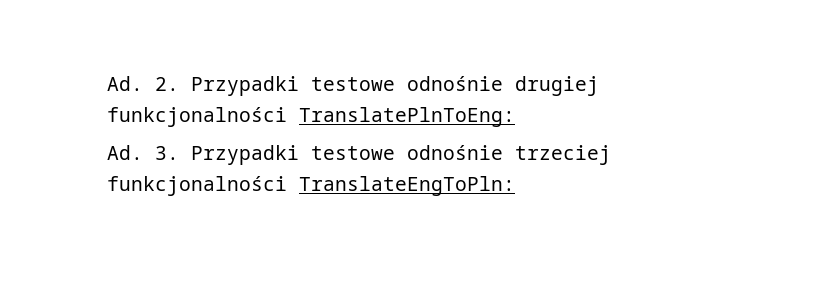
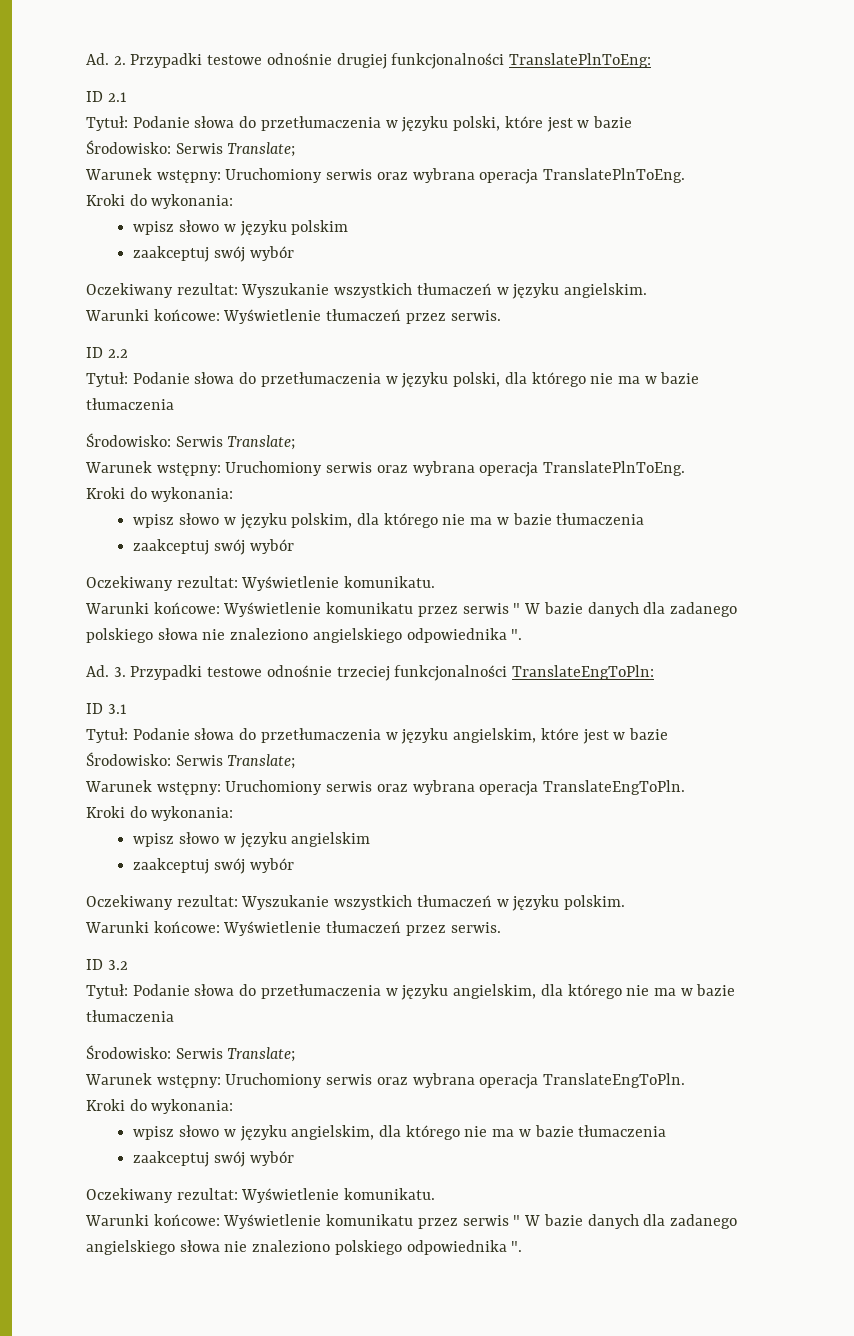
(515, 117) none -> [86,91,127,102] [86,116,632,132] [86,140,296,157] [85,168,686,184] [86,194,234,209] [133,220,349,236] [133,246,294,262] [86,283,648,299] [85,309,501,324] [86,347,128,358] [86,372,700,388] [86,398,174,410] [86,433,296,450] [85,461,686,477] [86,487,234,502] [133,513,645,529] [133,539,294,555] [86,576,436,591] [85,602,737,617] [86,628,523,643] // ID 2.1 // Tytuł: Podanie słowa do przetłumaczenia w języku polski, które jest w bazie // Środowisko: Serwis Translate; // Warunek wstępny: Uruchomiony serwis oraz wybrana operacja TranslatePlnToEng. // Kroki do wykonania: // wpisz słowo w języku polskim // zaakceptuj swój wybór // Oczekiwany rezultat: Wyszukanie wszystkich tłumaczeń w języku angielskim. // Warunki końcowe: Wyświetlenie tłumaczeń przez serwis. // ID 2.2 // Tytuł: Podanie słowa do przetłumaczenia w języku polski, dla którego nie ma w bazie tłumaczenia // Środowisko: Serwis Translate; // Warunek wstępny: Uruchomiony serwis oraz wybrana operacja TranslatePlnToEng. // Kroki do wykonania: // wpisz słowo w języku polskim, dla którego nie ma w bazie tłumaczenia // zaakceptuj swój wybór // Oczekiwany rezultat: Wyświetlenie komunikatu. // Warunki końcowe: Wyświetlenie komunikatu przez serwis " W bazie danych dla zadanego polskiego słowa nie znaleziono angielskiego odpowiednika ".
(515, 186) none -> [86,703,127,714] [86,728,668,744] [86,752,296,769] [85,780,686,796] [86,806,234,821] [133,832,371,848] [133,858,294,874] [86,895,626,911] [85,921,501,936] [86,959,128,970] [86,984,736,1000] [86,1010,174,1022] [86,1045,296,1062] [85,1073,686,1089] [86,1099,234,1114] [133,1125,667,1141] [133,1151,294,1167] [86,1188,436,1203] [85,1214,737,1229] [86,1240,523,1255] // ID 3.1 // Tytuł: Podanie słowa do przetłumaczenia w języku angielskim, które jest w bazie // Środowisko: Serwis Translate; // Warunek wstępny: Uruchomiony serwis oraz wybrana operacja TranslateEngToPln. // Kroki do wykonania: // wpisz słowo w języku angielskim // zaakceptuj swój wybór // Oczekiwany rezultat: Wyszukanie wszystkich tłumaczeń w języku polskim. // Warunki końcowe: Wyświetlenie tłumaczeń przez serwis. // ID 3.2 // Tytuł: Podanie słowa do przetłumaczenia w języku angielskim, dla którego nie ma w bazie tłumaczenia // Środowisko: Serwis Translate; // Warunek wstępny: Uruchomiony serwis oraz wybrana operacja TranslateEngToPln. // Kroki do wykonania: // wpisz słowo w języku angielskim, dla którego nie ma w bazie tłumaczenia // zaakceptuj swój wybór // Oczekiwany rezultat: Wyświetlenie komunikatu. // Warunki końcowe: Wyświetlenie komunikatu przez serwis " W bazie danych dla zadanego angielskiego słowa nie znaleziono polskiego odpowiednika ".

